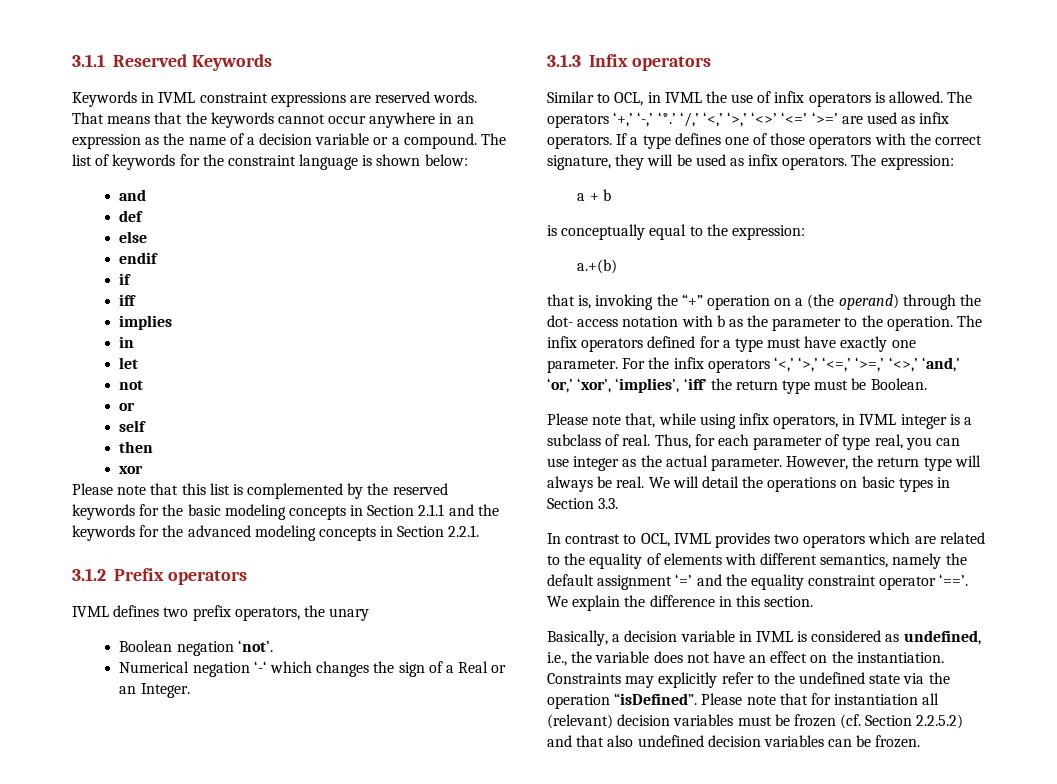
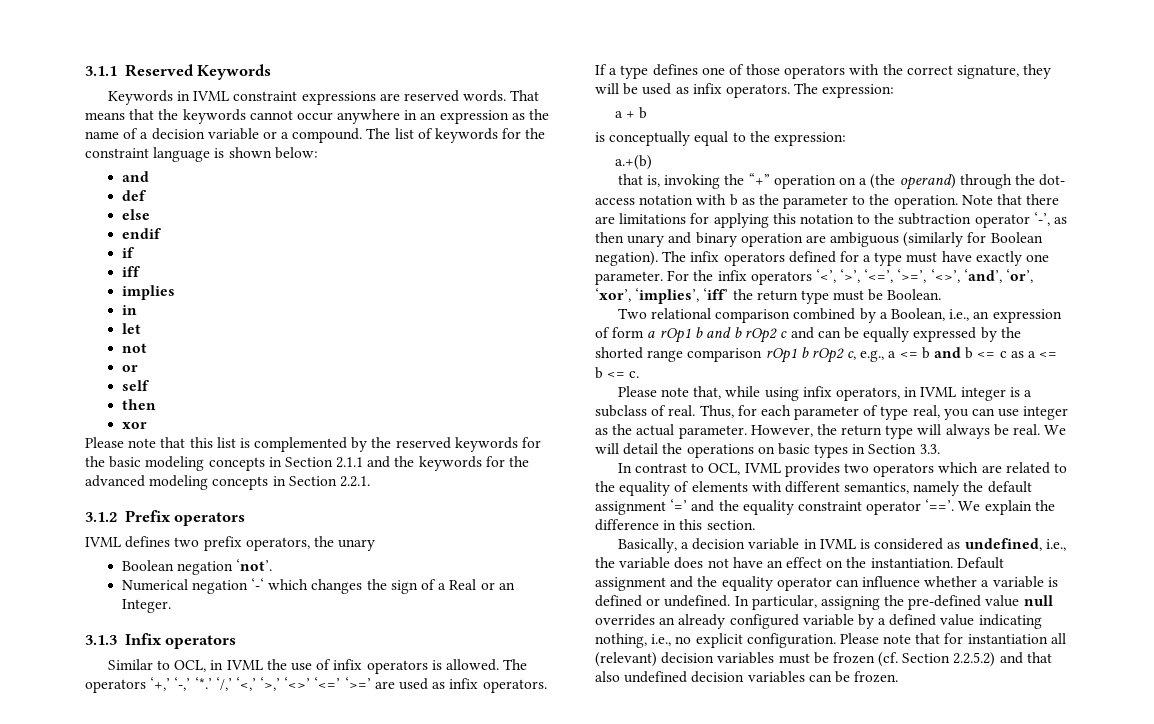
(953, 323) none -> [961,194,1060,205] [595,212,1068,228] [595,232,1043,247] [595,251,658,266] Note that there are limitations for applying this notation to the subtraction operator ‘-’, as then unary and binary operation are ambiguous (similarly for Boolean negation).
[773,357,960,372] [547,378,573,393] ‘<,’ ‘>,’ ‘<=,’ ‘>=,’ ‘<>,’ ‘and,’ ‘or,’ -> [815,269,1034,283] ‘<’, ‘>’, ‘<=’, ‘>=’, ‘<>’, ‘and’, ‘or’,
(927, 384) none -> [617,308,1062,323] [595,327,1021,343] [595,347,1058,363] [595,367,640,379] // Two relational comparison combined by a Boolean, i.e., an expression of form a rOp1 b and b rOp2 c and can be equally expressed by the shorted range comparison rOp1 b rOp2 c, e.g., a <= b and b <= c as a <= b <= c.
[547,672,950,688] [547,693,698,709] Constraints may explicitly refer to the undefined state via the operation “isDefined”. -> [956,557,1004,569] [595,576,1058,591] [595,595,1053,610] [595,614,1042,629] [595,633,836,648] Default assignment and the equality operator can influence whether a variable is defined or undefined. In particular, assigning the pre-defined value null overrides an already configured variable by a defined value indicating nothing, i.e., no explicit configuration.

